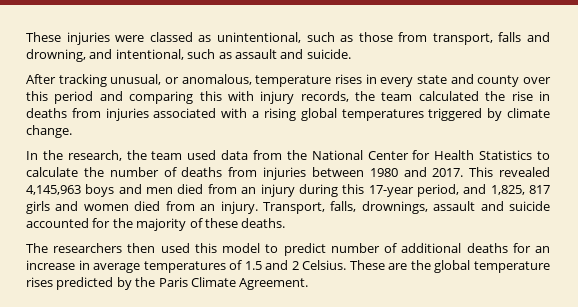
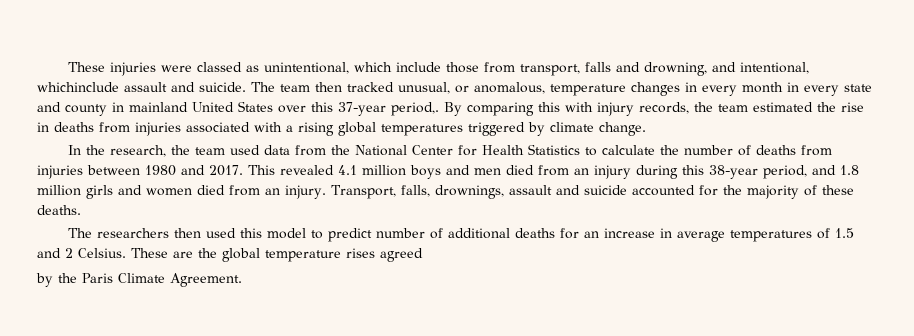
[306,32,354,42] such as -> [353,62,441,72] which include
[187,49,232,59] such as -> [37,82,119,92] whichinclude
[26,74,362,87] // After tracking unusual, or anomalous, temperature rises -> [251,82,783,96] The team then tracked unusual, or anomalous, temperature changes in every month
[523,77,551,84] [26,91,123,104] over this period and -> [112,101,462,116] in mainland United States over this 37-year period,. By
[418,91,479,101] calculated -> [753,102,813,112] estimated
[26,185,81,195] 4,145,963 -> [338,165,406,176] 4.1 million
[368,185,414,197] 17-year -> [709,165,758,179] 38-year
[490,185,550,195] 1,825, 817 -> [840,165,859,175] [37,185,81,196] 1.8 million
[56,277,114,290] predicted -> [380,248,423,262] agreed //

